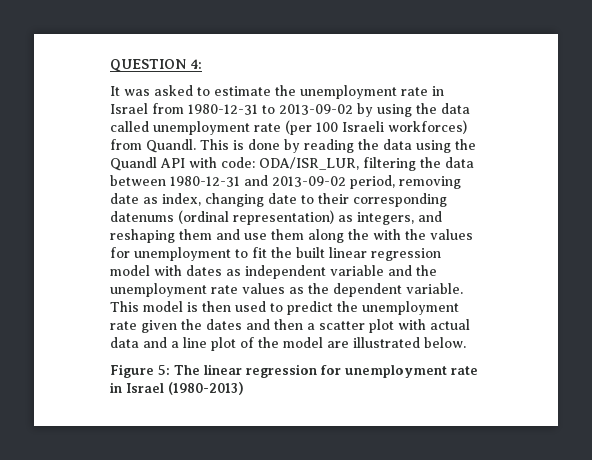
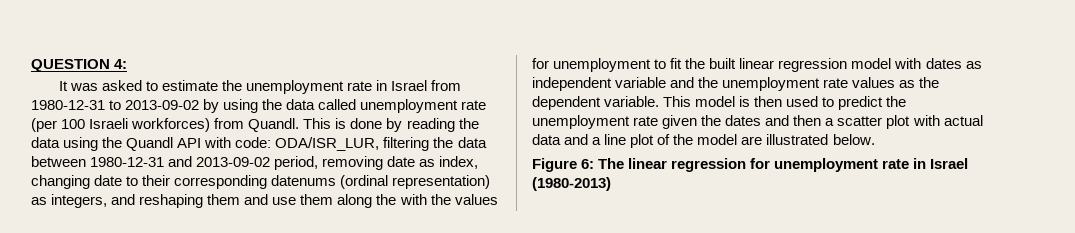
[158,365,170,375] 5: -> [581,159,595,169] 6:

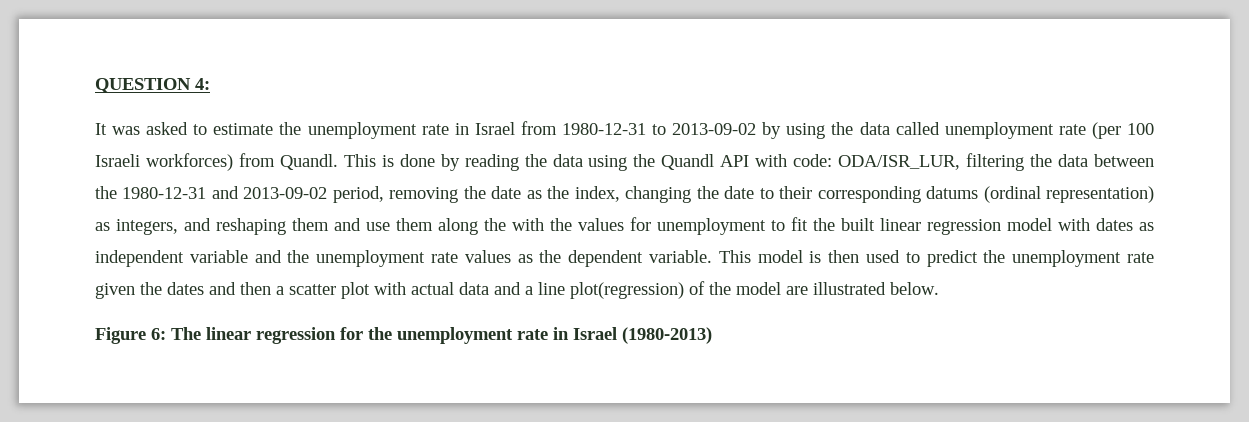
(86, 161) none -> [95,186,117,199] the
(384, 163) none -> [463,186,486,199] the
(436, 163) none -> [547,186,570,199] the
(90, 182) none -> [696,186,719,199] the
[271,175,337,186] datenums -> [926,186,979,199] datums
[630,134,655,148] plot -> [570,282,684,299] plot(regression)
(771, 163) none -> [368,327,392,340] the

